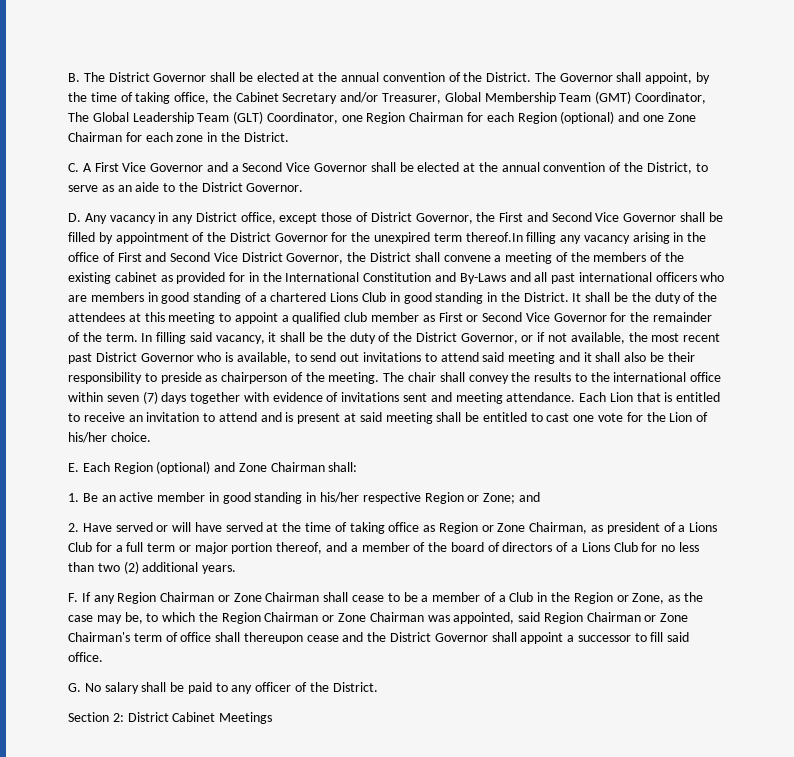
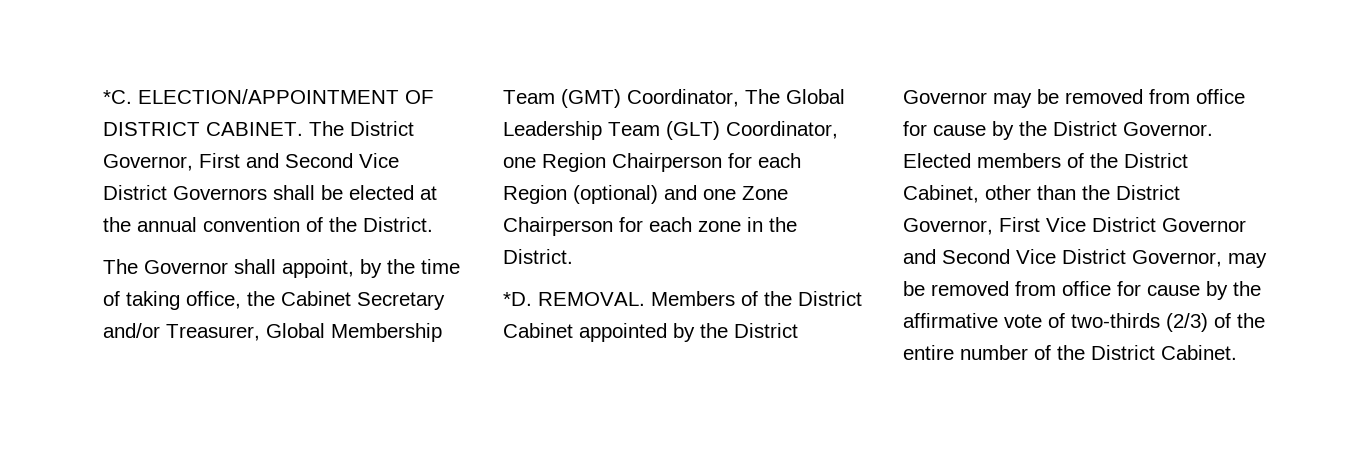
[68,72,207,82] B. The District Governor -> [103,89,434,104] [103,121,414,136] [103,153,399,171] [103,185,267,200] *C. ELECTION/APPOINTMENT OF DISTRICT CABINET. The District Governor, First and Second Vice District Governors
(532, 77) none -> (433, 224) //
[409,112,464,122] Chairman -> [612,153,722,172] Chairperson
[68,132,122,142] Chairman -> [503,217,613,236] Chairperson
[68,162,708,174] [68,182,304,192] [68,212,723,224] [68,232,707,244] [68,252,142,262] C. A First Vice Governor and a Second Vice Governor shall be elected at the annual convention of the District, to serve as an aide to the District Governor. // D. Any vacancy in any District office, except those of District Governor, the First and Second Vice Governor shall be filled by appointment of the District Governor for the unexpired term thereof.In filling any vacancy arising in the office of First -> [503,291,862,306] [503,323,798,342] [903,89,1245,108] [903,121,1213,140] [903,153,1188,168] [903,185,1180,203] [903,217,1246,235] *D. REMOVAL. Members of the District Cabinet appointed by the District Governor may be removed from office for cause by the District Governor. Elected members of the District Cabinet, other than the District Governor, First Vice District Governor
[347,252,685,264] [68,272,725,284] [68,292,718,304] [68,312,713,324] [68,332,721,344] [68,352,695,364] [68,372,722,384] [68,391,721,404] [68,412,709,424] [68,432,151,443] [68,461,358,474] [68,492,540,504] [68,522,718,534] [68,542,699,554] [68,561,237,574] [68,592,703,604] [68,612,689,624] [68,632,690,644] [68,652,103,662] [68,682,378,694] [68,712,273,724] the District shall convene a meeting of the members of the existing cabinet as provided for in the International Constitution and By-Laws and all past international officers who are members in good standing of a chartered Lions Club in good standing in the District. It shall be the duty of the attendees at this meeting to appoint a qualified club member as First or Second Vice Governor for the remainder of the term. In filling said vacancy, it shall be the duty of the District Governor, or if not available, the most recent past District Governor who is available, to send out invitations to attend said meeting and it shall also be their responsibility to preside as chairperson of the meeting. The chair shall convey the results to the international office within seven (7) days together with evidence of invitations sent and meeting attendance. Each Lion that is entitled to receive an invitation to attend and is present at said meeting shall be entitled to cast one vote for the Lion of his/her choice. // E. Each Region (optional) and Zone Chairman shall: // 1. Be an active member in good standing in his/her respective Region or Zone; and // 2. Have served or will have served at the time of taking office as Region or Zone Chairman, as president of a Lions Club for a full term or major portion thereof, and a member of the board of directors of a Lions Club for no less than two (2) additional years. // F. If any Region Chairman or Zone Chairman shall cease to be a member of a Club in the Region or Zone, as the case may be, to which the Region Chairman or Zone Chairman was appointed, said Region Chairman or Zone Chairman's term of office shall thereupon cease and the District Governor shall appoint a successor to fill said office. // G. No salary shall be paid to any officer of the District. // Section 2: District Cabinet Meetings -> [1228,253,1267,268] [903,281,1261,300] [903,313,1265,332] [903,345,1237,360] may be removed from office for cause by the affirmative vote of two-thirds (2/3) of the entire number of the District Cabinet.

